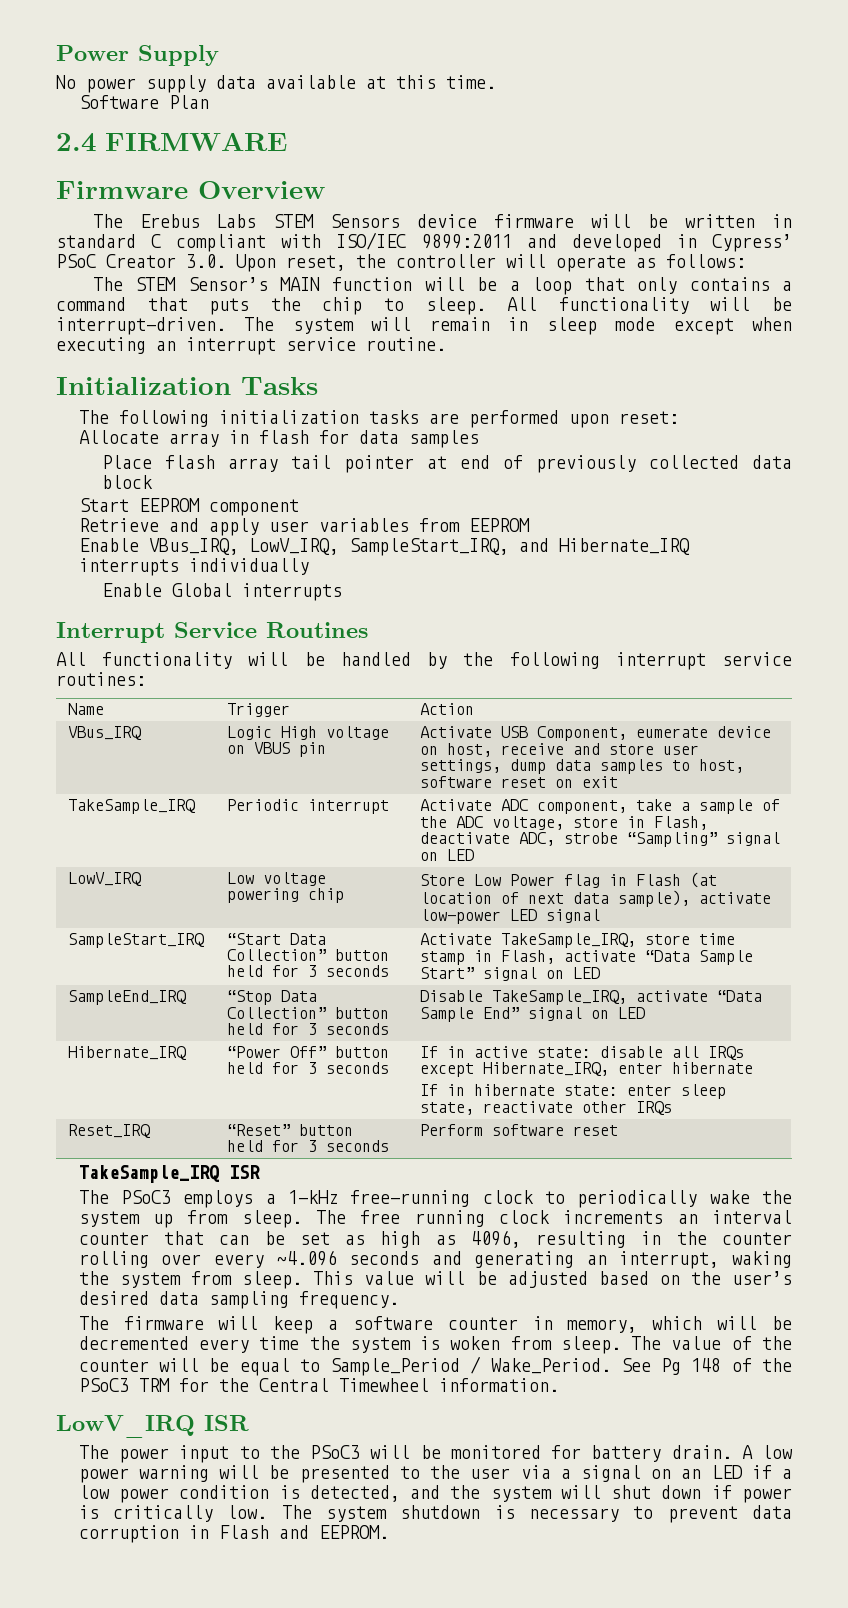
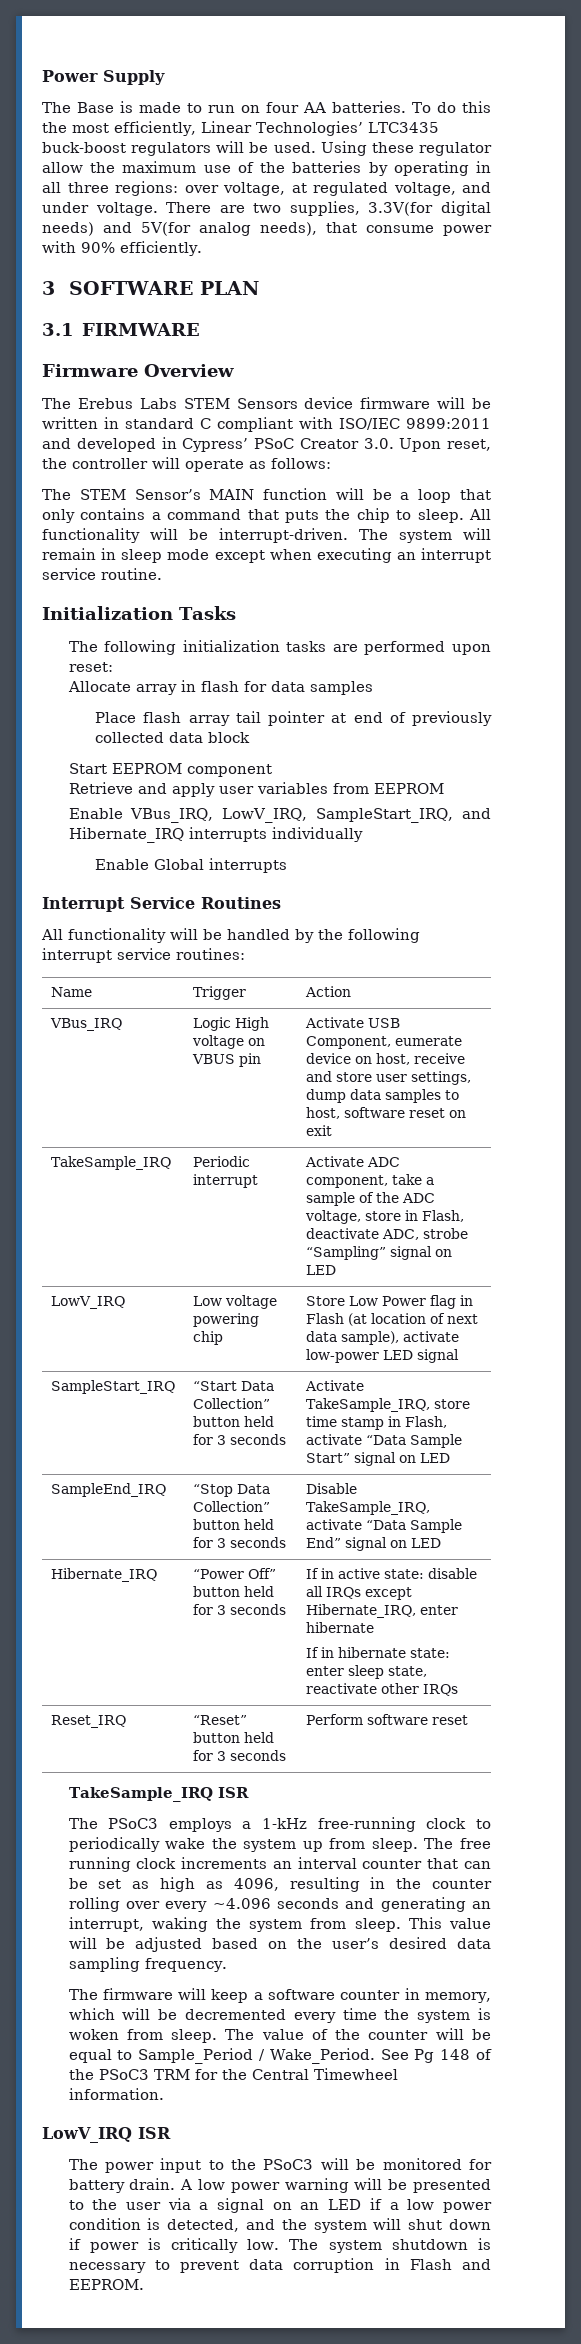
[56,75,496,93] [78,95,209,109] [56,133,97,152] No power supply data available at this time. // Software Plan // 2.4 -> [42,101,491,113] [42,121,439,136] [42,141,493,156] [42,161,492,176] [42,181,491,196] [42,201,491,216] [42,222,492,236] [42,241,202,256] [42,281,259,295] [42,323,74,336] The Base is made to run on four AA batteries. To do this the most efficiently, Linear Technologies’ LTC3435 buck-boost regulators will be used. Using these regulator allow the maximum use of the batteries by operating in all three regions: over voltage, at regulated voltage, and under voltage. There are two supplies, 3.3V(for digital needs) and 5V(for analog needs), that consume power with 90% efficiently. // 3 SOFTWARE PLAN // 3.1

